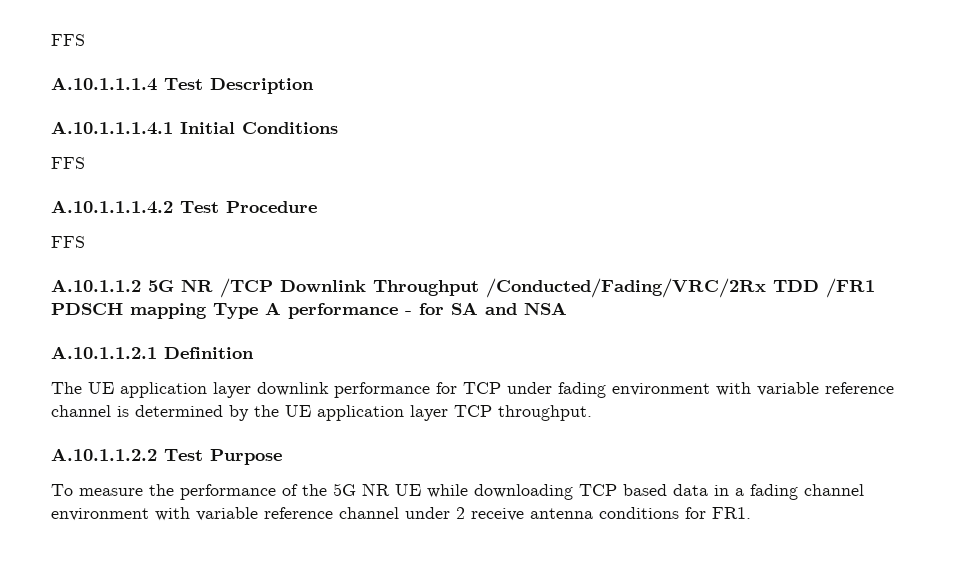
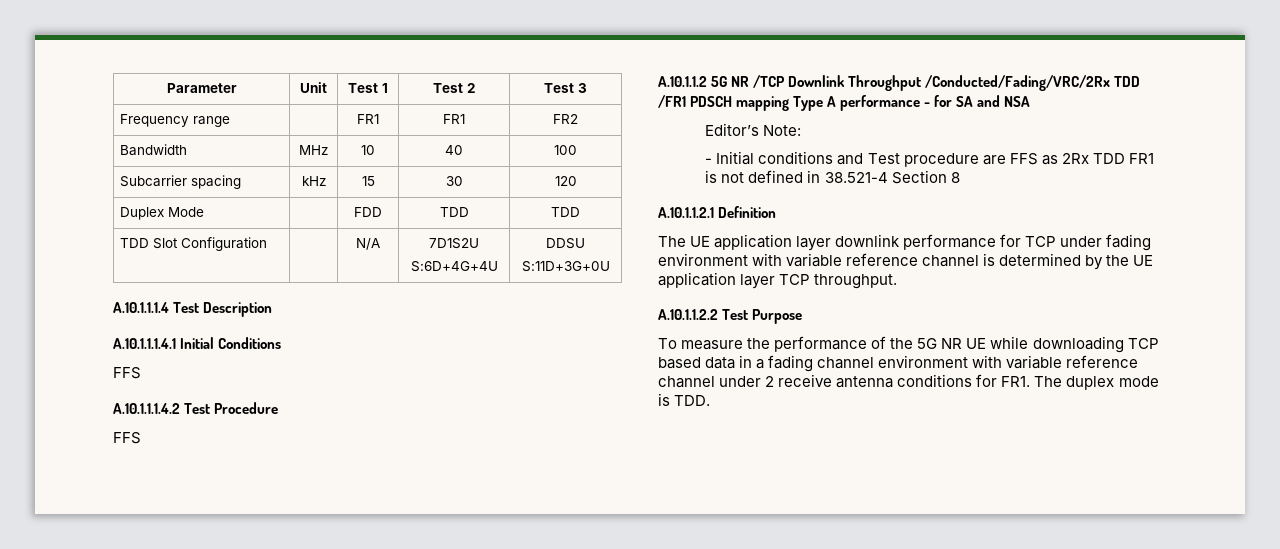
[51,34,85,46] FFS -> [166,83,237,93] [300,82,327,93] [348,83,388,93] [432,83,476,93] [544,83,587,93] [120,114,231,127] [357,114,379,124] [443,114,465,124] [553,114,578,124] [120,144,188,156] [299,145,328,155] [361,145,375,155] [445,145,463,155] [554,145,577,155] [120,175,242,189] [301,176,326,186] [361,176,375,186] [445,176,463,186] [554,176,577,186] [120,207,205,220] [354,207,382,217] [439,207,469,217] [551,207,580,217] [120,237,268,251] [356,238,380,250] [429,238,479,249] [410,261,498,272] [546,238,585,249] [521,261,610,272] Parameter | Unit | Test 1 | Test 2 | Test 3 // Frequency range | | FR1 | FR1 | FR2 // Bandwidth | MHz | 10 | 40 | 100 // Subcarrier spacing | kHz | 15 | 30 | 120 // Duplex Mode | | FDD | TDD | TDD // TDD Slot Configuration | | N/A | 7D1S2U // S:6D+4G+4U | DDSU // S:11D+3G+0U
(567, 308) none -> [705,123,802,136] [705,151,1154,167] [705,170,960,184] // Editor’s Note: // - Initial conditions and Test procedure are FFS as 2Rx TDD FR1 is not defined in 38.521-4 Section 8
(751, 513) none -> [1034,376,1159,390] [658,393,711,406] The duplex mode is TDD.

